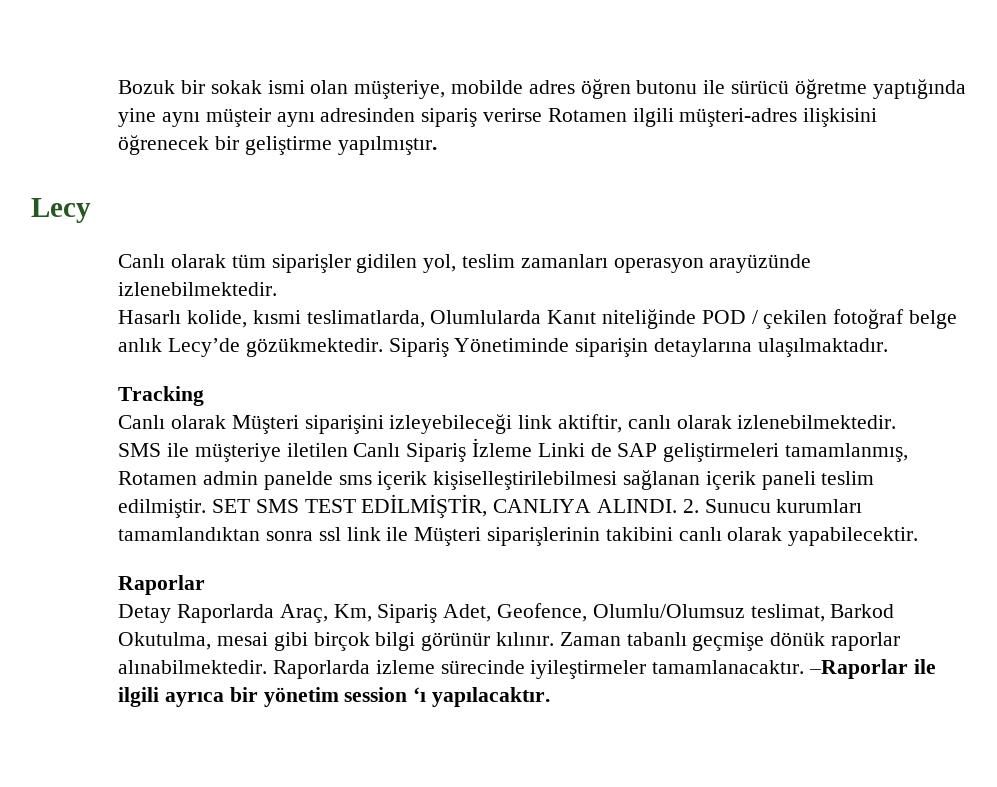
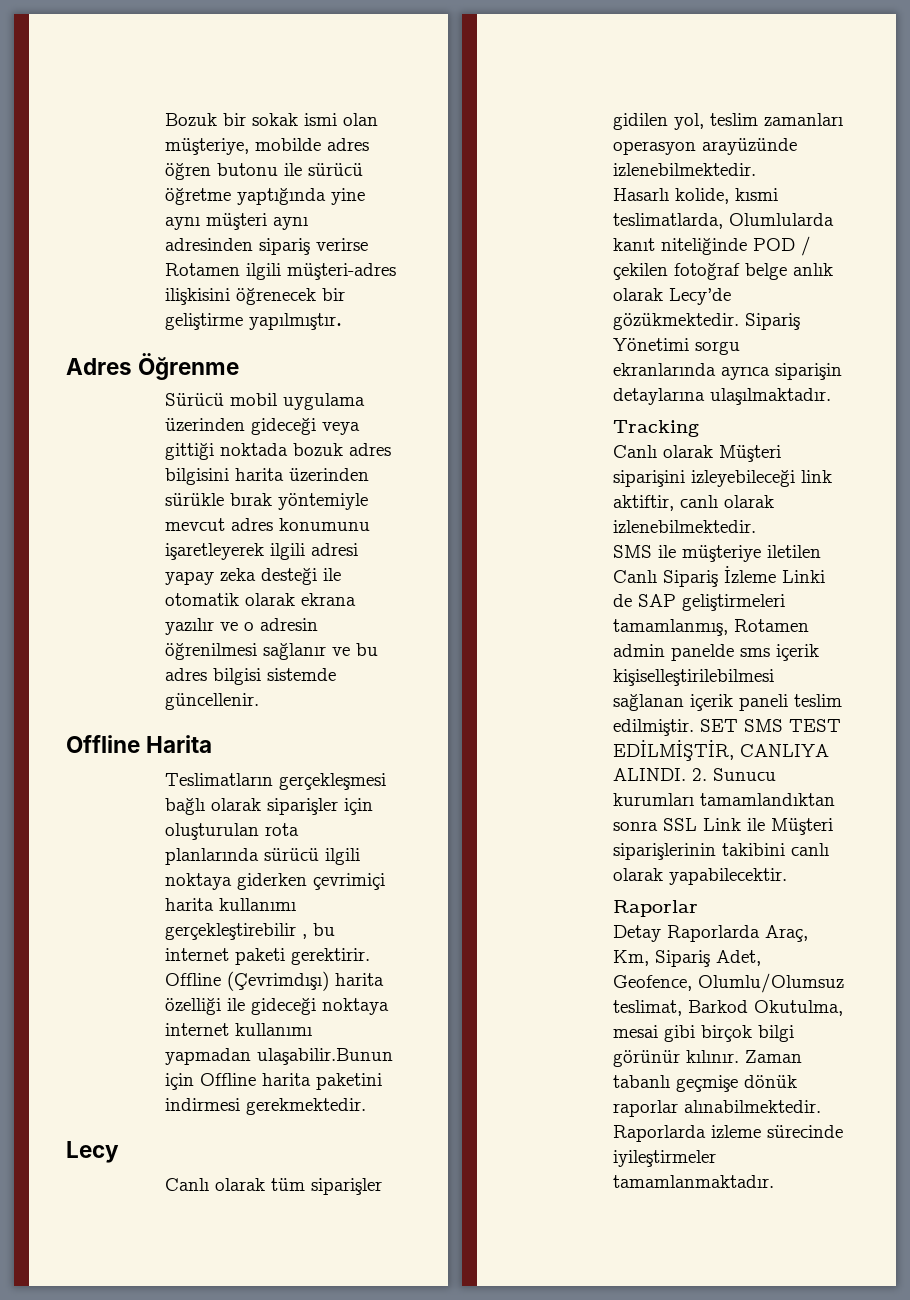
[205,108,271,127] müşteir -> [206,213,267,230] müşteri
(437, 145) none -> [66,353,240,380] [165,393,365,410] [165,418,360,435] [165,443,391,460] [165,468,369,485] [165,493,368,510] [165,518,370,531] [165,543,358,560] [165,568,341,585] [165,593,356,606] [165,618,318,635] [165,643,378,660] [165,668,336,685] [165,693,259,710] [66,735,213,753] [165,773,386,790] [165,798,373,815] [165,823,299,840] [165,848,360,865] [165,873,385,890] [165,898,296,911] [165,923,335,940] [165,948,370,965] [165,971,384,991] [165,998,389,1015] [165,1023,312,1036] [165,1048,393,1065] [165,1073,382,1090] [165,1098,366,1115] // Adres Öğrenme // Sürücü mobil uygulama üzerinden gideceği veya gittiği noktada bozuk adres bilgisini harita üzerinden sürükle bırak yöntemiyle mevcut adres konumunu işaretleyerek ilgili adresi yapay zeka desteği ile otomatik olarak ekrana yazılır ve o adresin öğrenilmesi sağlanır ve bu adres bilgisi sistemde güncellenir. // Offline Harita // Teslimatların gerçekleşmesi bağlı olarak siparişler için oluşturulan rota planlarında sürücü ilgili noktaya giderken çevrimiçi harita kullanımı gerçekleştirebilir , bu internet paketi gerektirir. Offline (Çevrimdışı) harita özelliği ile gideceği noktaya internet kullanımı yapmadan ulaşabilir.Bunun için Offline harita paketini indirmesi gerekmektedir.
[547,310,597,324] Kanıt -> [613,238,655,251] kanıt
(163, 345) none -> [613,288,663,301] olarak
[454,338,570,352] Yönetiminde -> [613,338,740,355] [613,363,770,380] Yönetimi sorgu ekranlarında ayrıca
[318,527,381,541] ssl link -> [663,818,741,831] SSL Link
[652,659,936,679] [118,687,550,707] tamamlanacaktır. –Raporlar ile ilgili ayrıca bir yönetim session ‘ı yapılacaktır. -> [613,1175,774,1188] tamamlanmaktadır.

